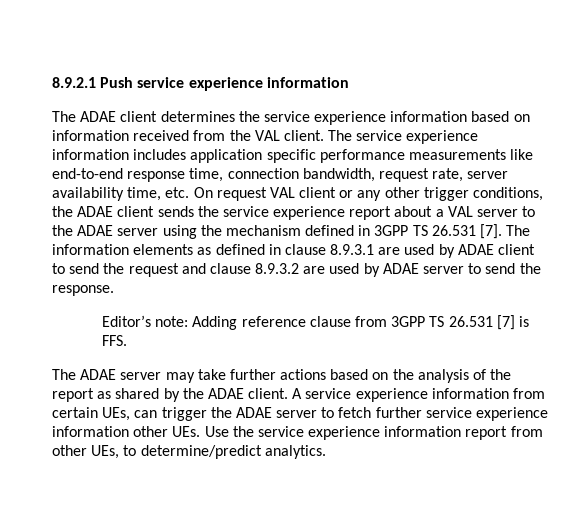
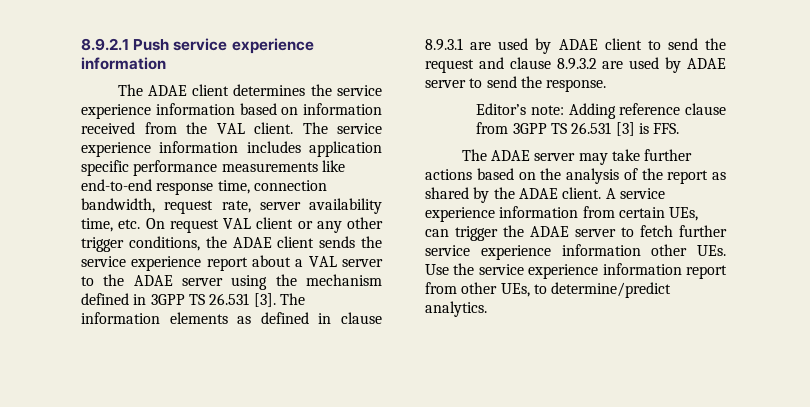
[480,224,503,239] [7]. -> [253,293,276,307] [3].
[496,315,515,330] [7] -> [615,122,635,136] [3]

